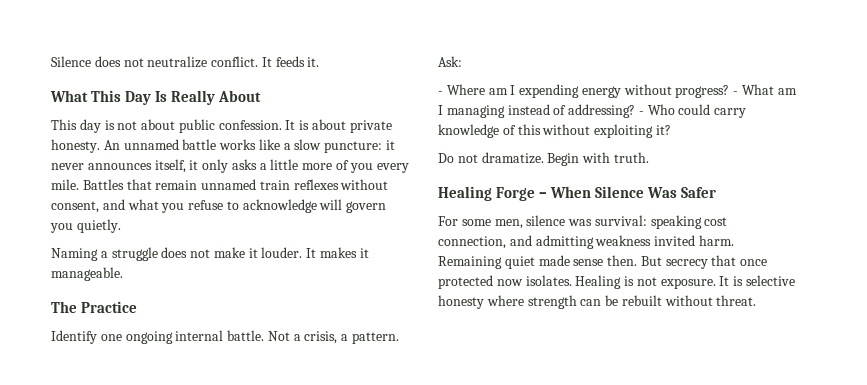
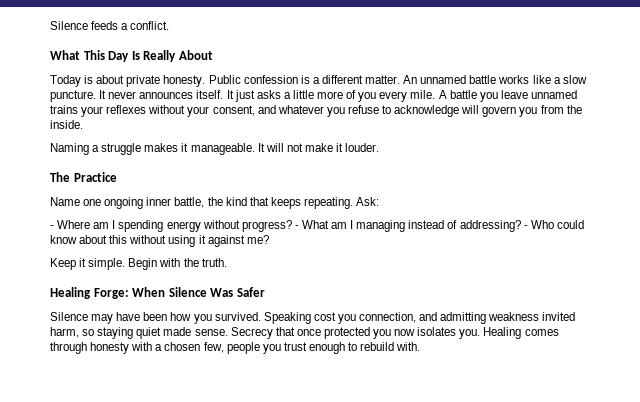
[51,56,320,68] Silence does not neutralize conflict. It feeds it. -> [50,21,170,30] Silence feeds a conflict.
[51,119,392,133] [51,139,100,153] This day is not about public confession. It is about private honesty. -> [50,75,401,87] Today is about private honesty. Public confession is a different matter.
[324,140,396,153] [51,159,229,173] puncture: it never announces itself, it only -> [50,90,255,102] puncture. It never announces itself. It just
[82,179,290,190] Battles that remain unnamed train -> [438,90,577,102] [50,105,104,117] A battle you leave unnamed trains your
(389, 184) none -> [187,106,210,117] your
[127,199,159,210] what -> [277,105,324,114] whatever
[76,219,121,233] quietly. -> [540,105,582,114] [50,120,83,129] from the inside.
[161,247,188,258] does -> [144,143,284,155] makes it manageable. It will
[306,247,369,258] [51,267,123,281] It makes it manageable. -> (380, 147) none
[51,330,97,344] Identify -> [50,197,80,206] Name
[175,330,400,344] internal battle. Not a crisis, a pattern. -> [146,197,353,209] inner battle, the kind that keeps repeating.
[519,84,580,98] expending -> [118,220,164,232] spending
[714,108,747,118] [438,124,671,138] [438,152,544,164] carry knowledge of this without exploiting it? // Do not dramatize. -> [50,235,269,247] [50,258,126,270] know about this without using it against me? // Keep it simple.
(611, 157) none -> [183,258,199,267] the
[496,187,548,201] Forge – -> [93,288,129,299] Forge:
[438,215,728,229] For some men, silence was survival: speaking cost -> [50,312,356,324] Silence may have been how you survived. Speaking cost you
[698,235,734,246] [438,255,768,269] [438,275,796,289] [438,295,757,309] harm. Remaining quiet made sense then. But secrecy that once protected now isolates. Healing is not exposure. It is selective honesty where strength can be rebuilt without threat. -> [50,327,559,339] [50,342,421,354] harm, so staying quiet made sense. Secrecy that once protected you now isolates you. Healing comes through honesty with a chosen few, people you trust enough to rebuild with.

